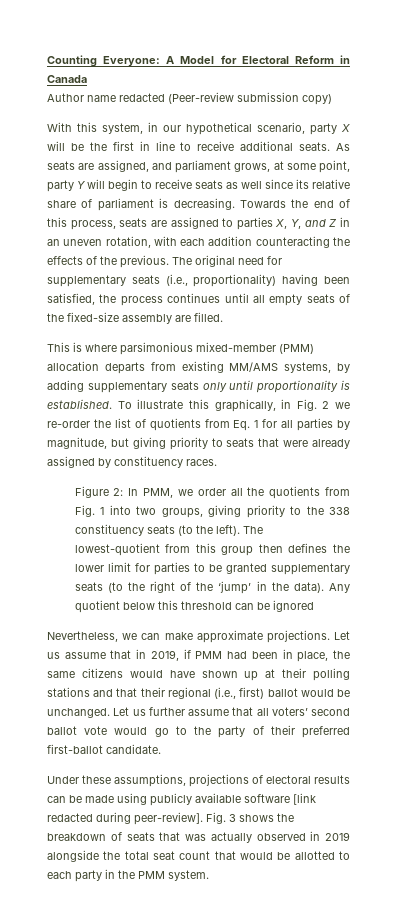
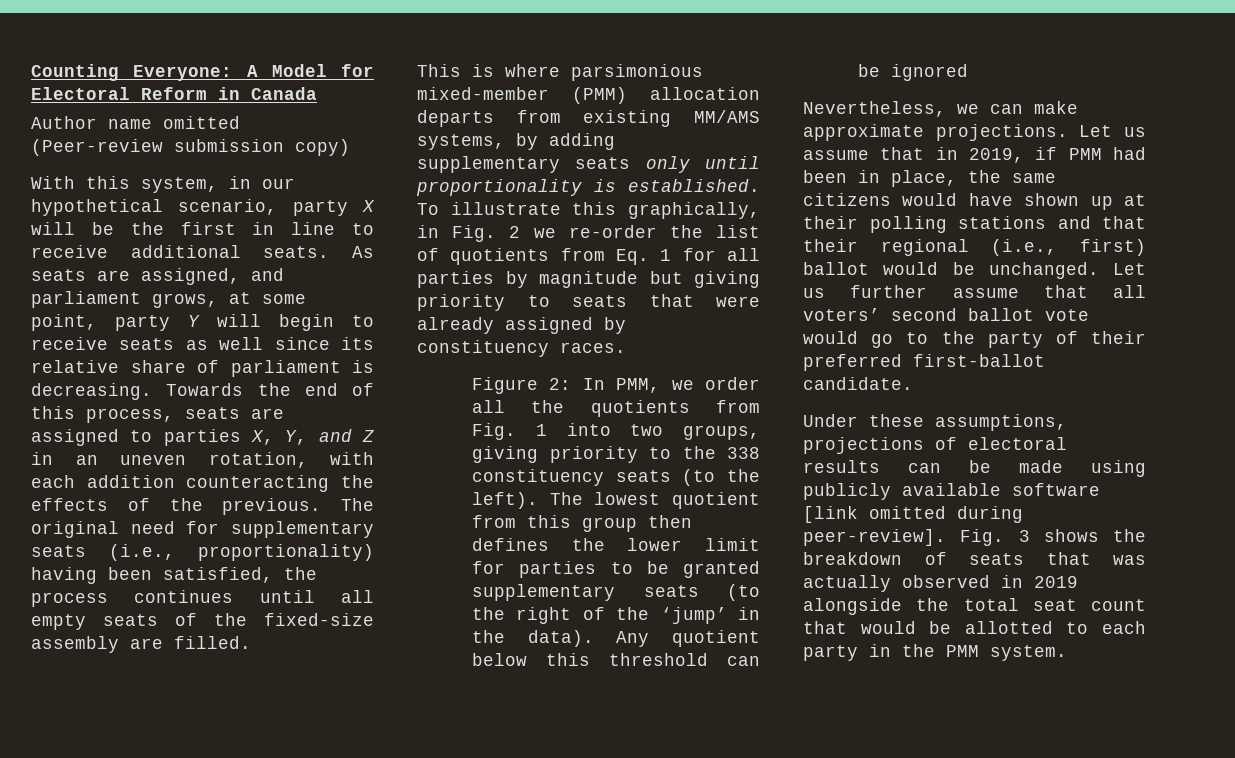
[119,93,165,102] redacted -> [163,116,240,129] omitted
[47,437,107,449] magnitude, -> [539,271,638,288] magnitude
[74,543,160,556] lowest-quotient -> [594,492,760,509] lowest quotient
[47,813,93,822] redacted -> [869,506,946,519] omitted

